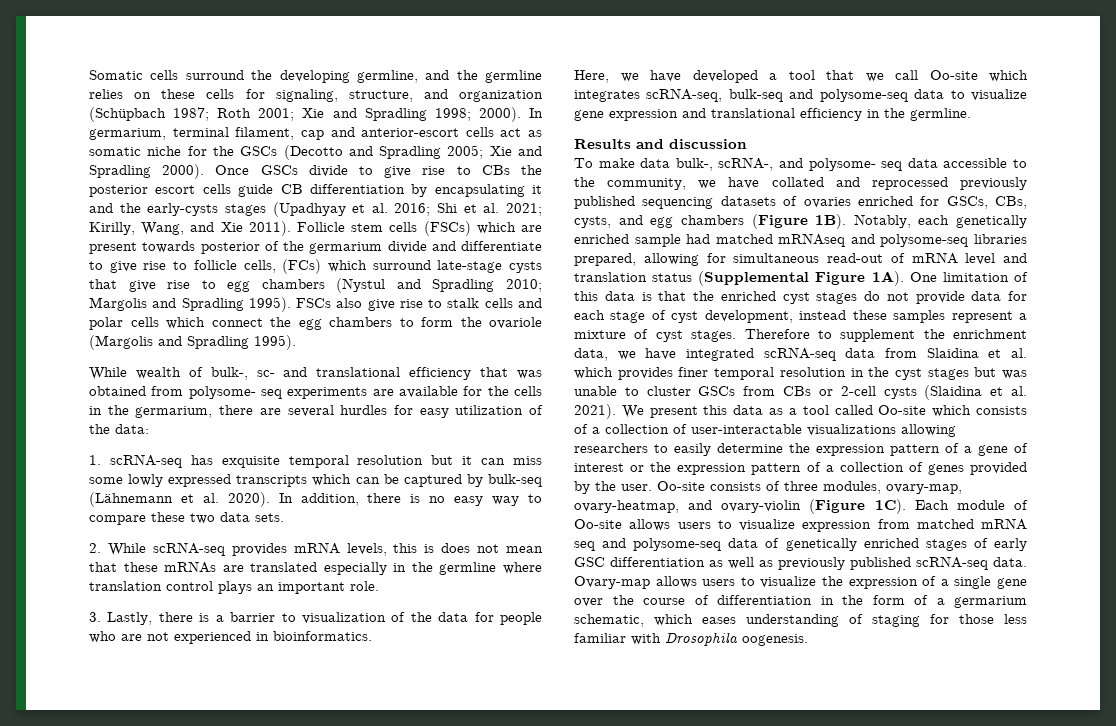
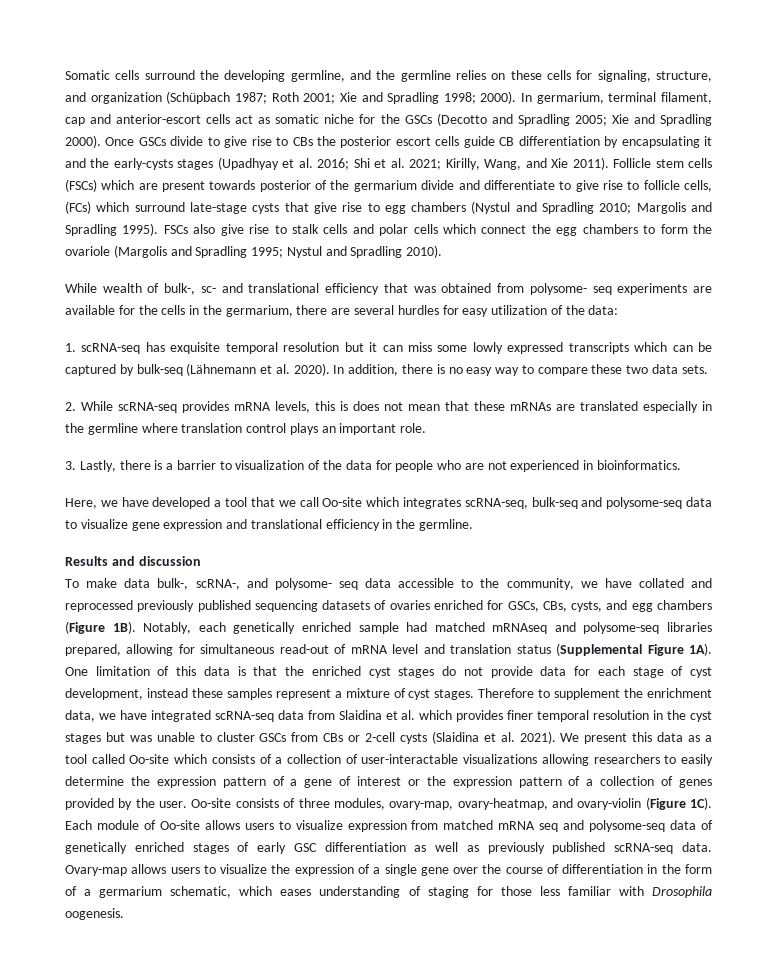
[254,335,296,350] 1995). -> [251,245,443,258] 1995; Nystul and Spradling 2010).

